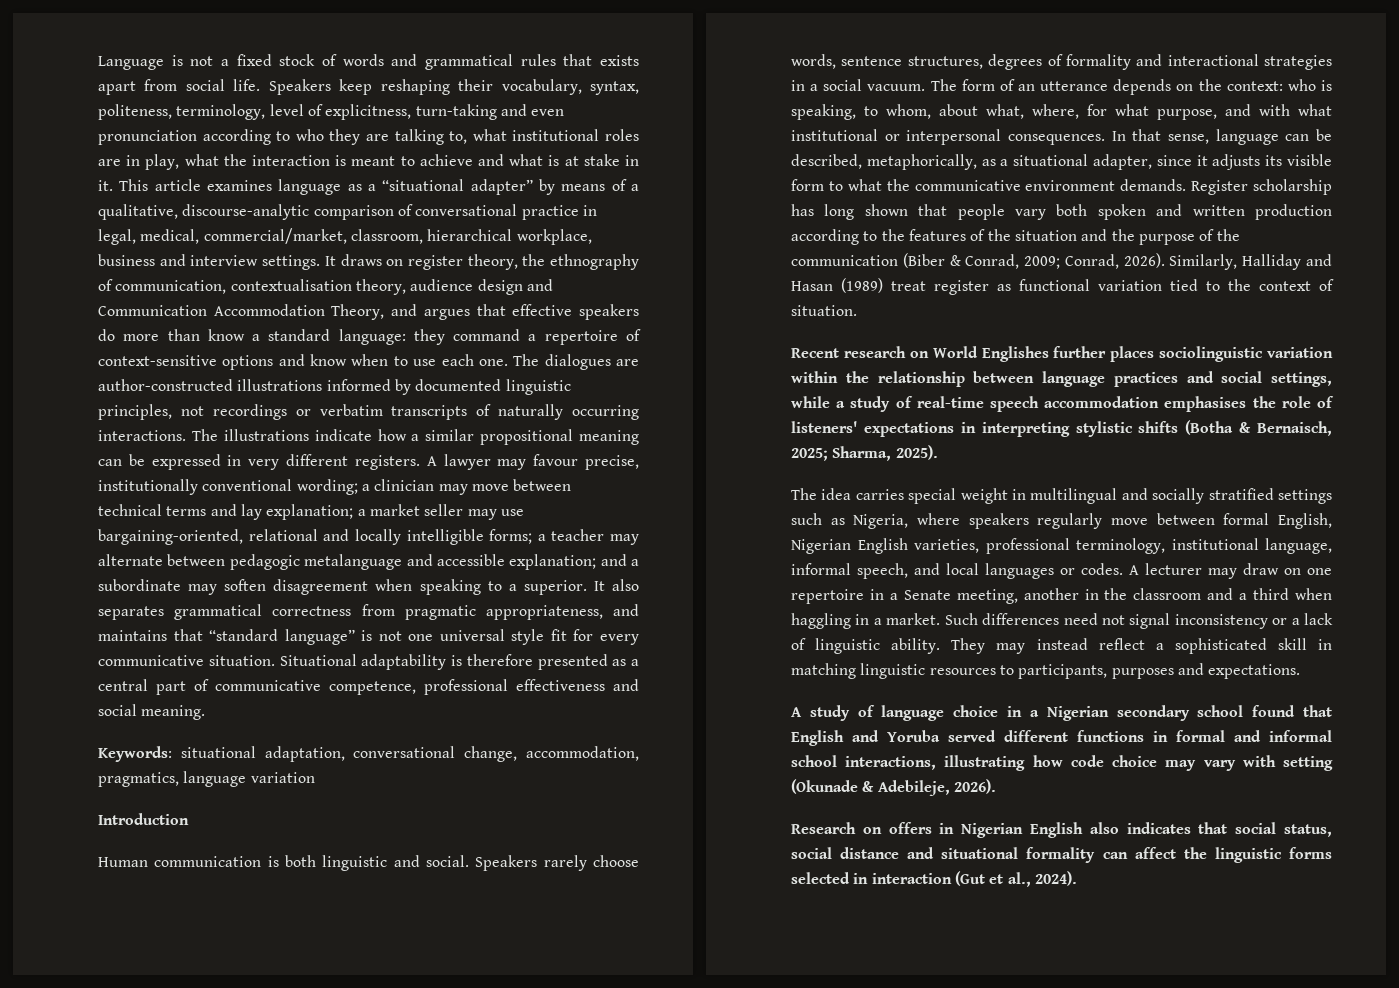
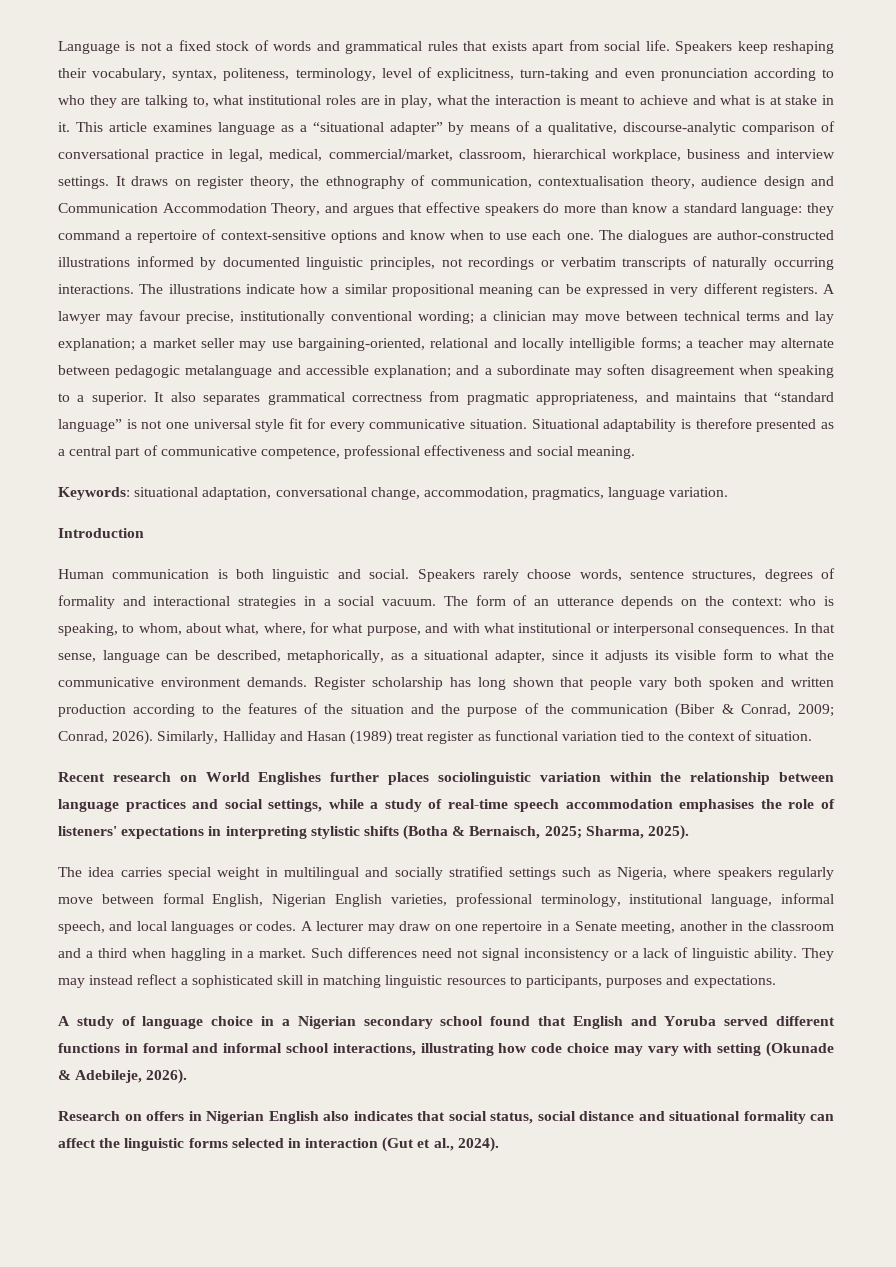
[250,772,315,783] variation -> [669,487,729,497] variation.

